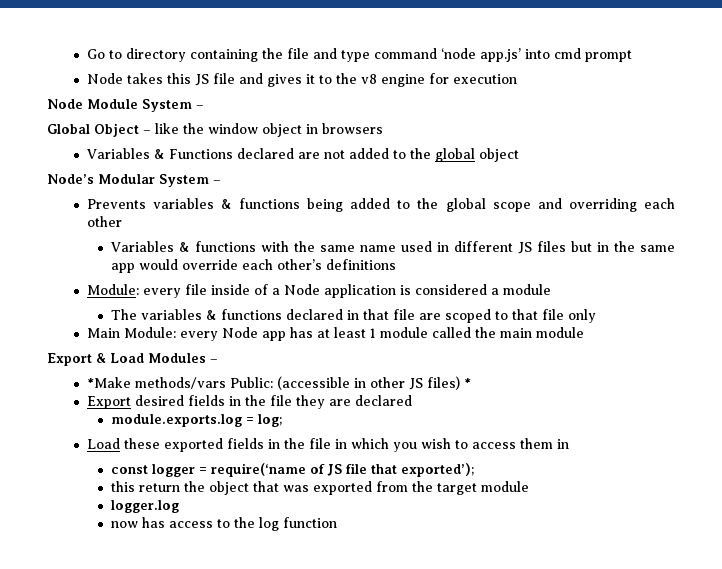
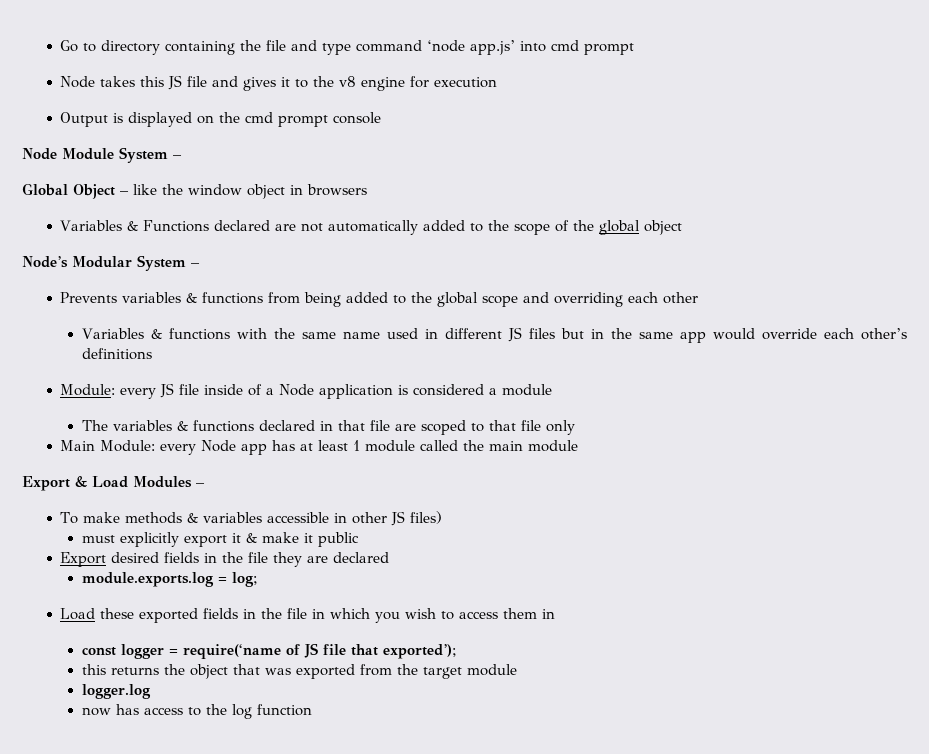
(517, 79) none -> [60,112,382,127] // Output is displayed on the cmd prompt console
[348,148,431,159] added to the -> [328,220,595,235] automatically added to the scope of the
(300, 203) none -> [268,292,301,304] from
(181, 293) none -> [160,383,175,398] JS
[86,376,471,390] *Make methods/vars Public: (accessible in other JS files) * -> [60,511,443,526] [81,532,359,547] To make methods & variables accessible in other JS files) // must explicitly export it & make it public
[138,483,180,492] return -> [110,667,159,675] returns

